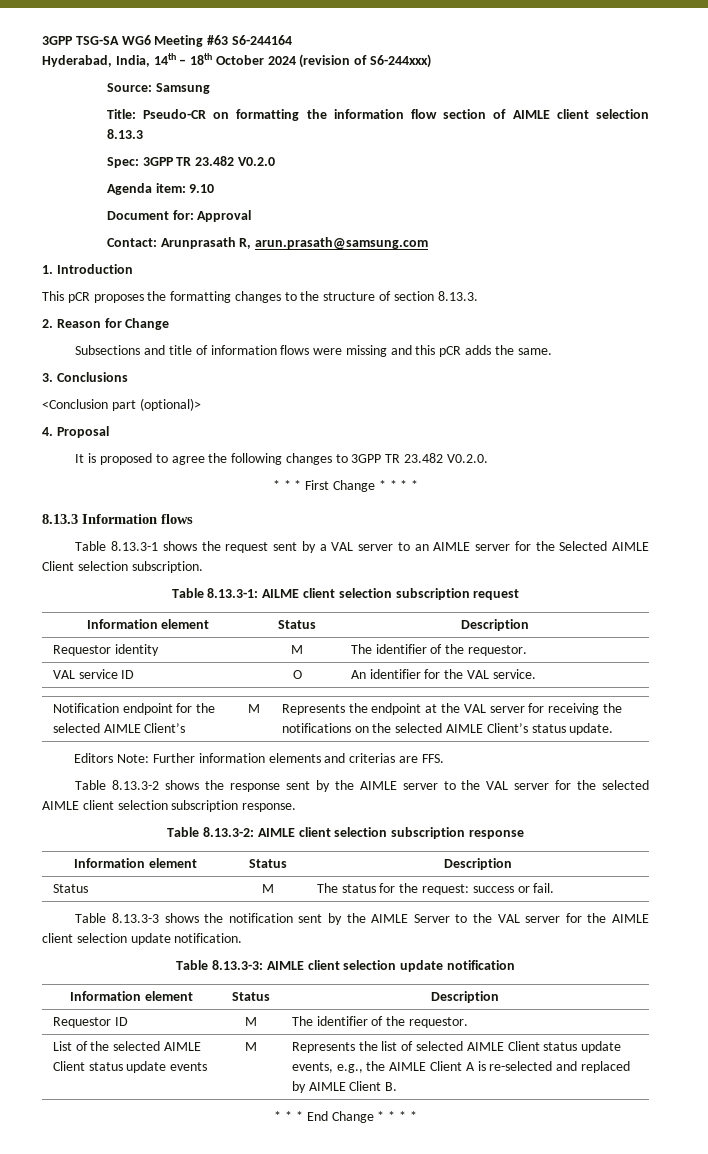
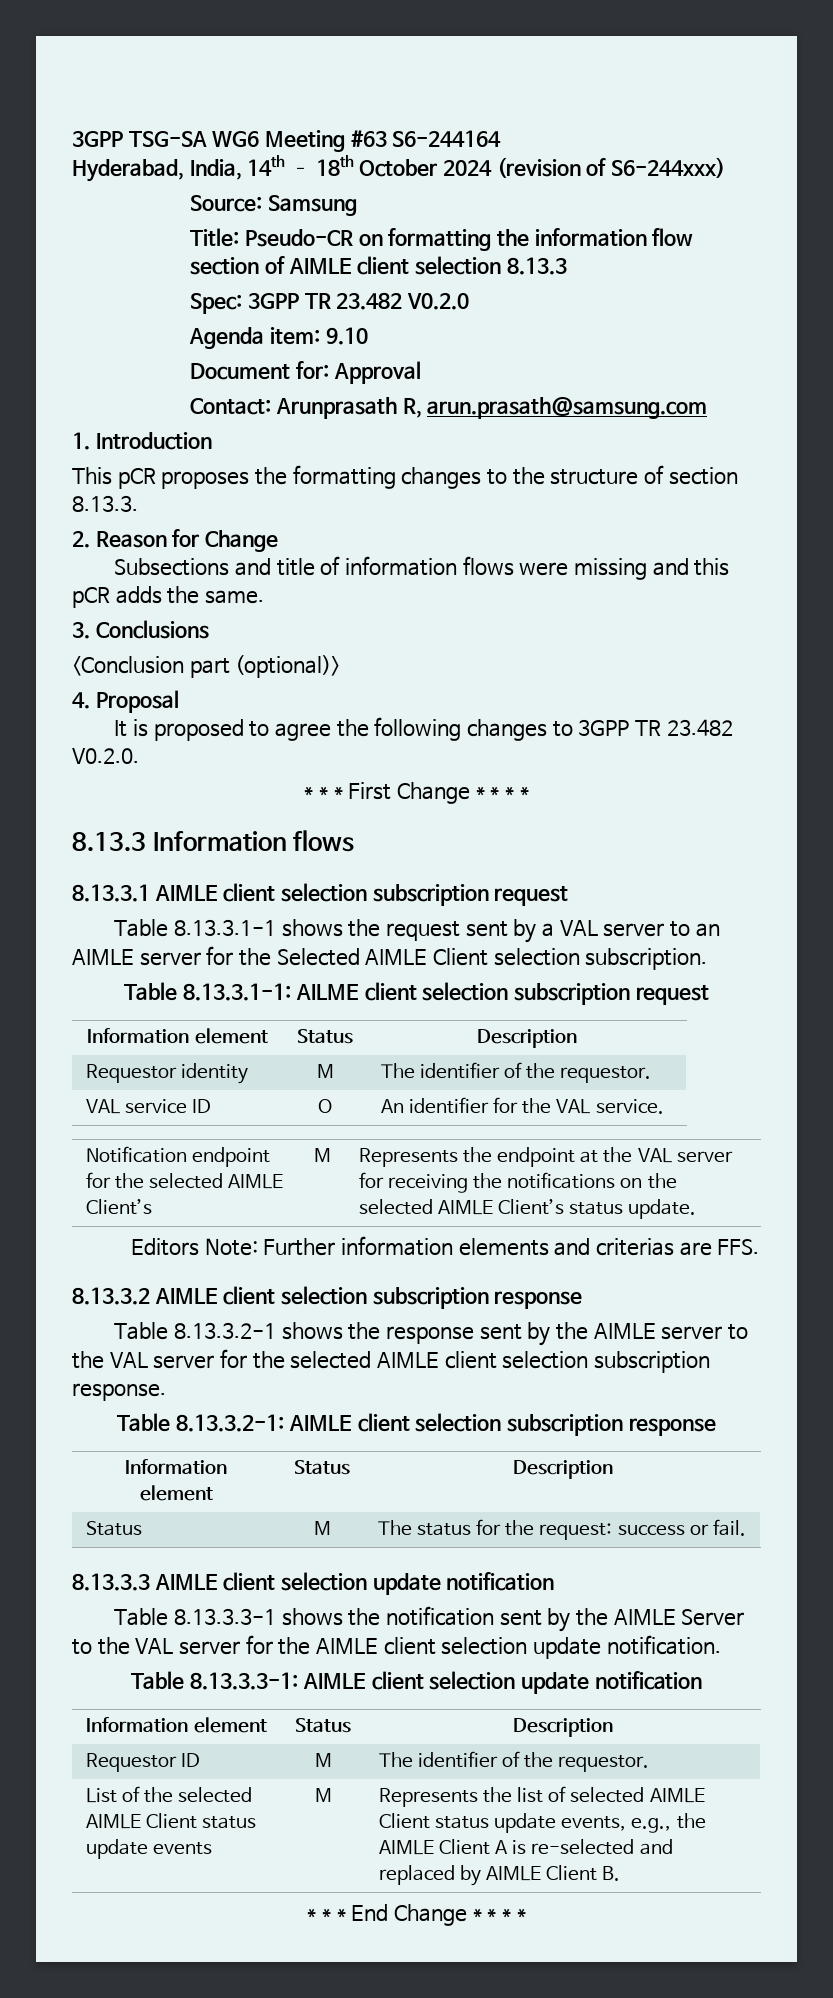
[75,541,159,551] // Table 8.13.3-1 -> [72,883,569,906] [114,919,277,937] // 8.13.3.1 AIMLE client selection subscription request // Table 8.13.3.1-1
[207,588,259,598] 8.13.3-1: -> [183,983,292,1001] 8.13.3.1-1:
[75,780,160,790] // Table 8.13.3-2 -> [72,1286,583,1309] [114,1322,277,1340] // 8.13.3.2 AIMLE client selection subscription response // Table 8.13.3.2-1
[202,827,254,837] 8.13.3-2: -> [176,1414,285,1432] 8.13.3.2-1:
[75,913,159,923] // Table 8.13.3-3 -> [72,1572,555,1595] [114,1608,277,1626] // 8.13.3.3 AIMLE client selection update notification // Table 8.13.3.3-1
[211,960,263,970] 8.13.3-3: -> [190,1672,299,1690] 8.13.3.3-1:

